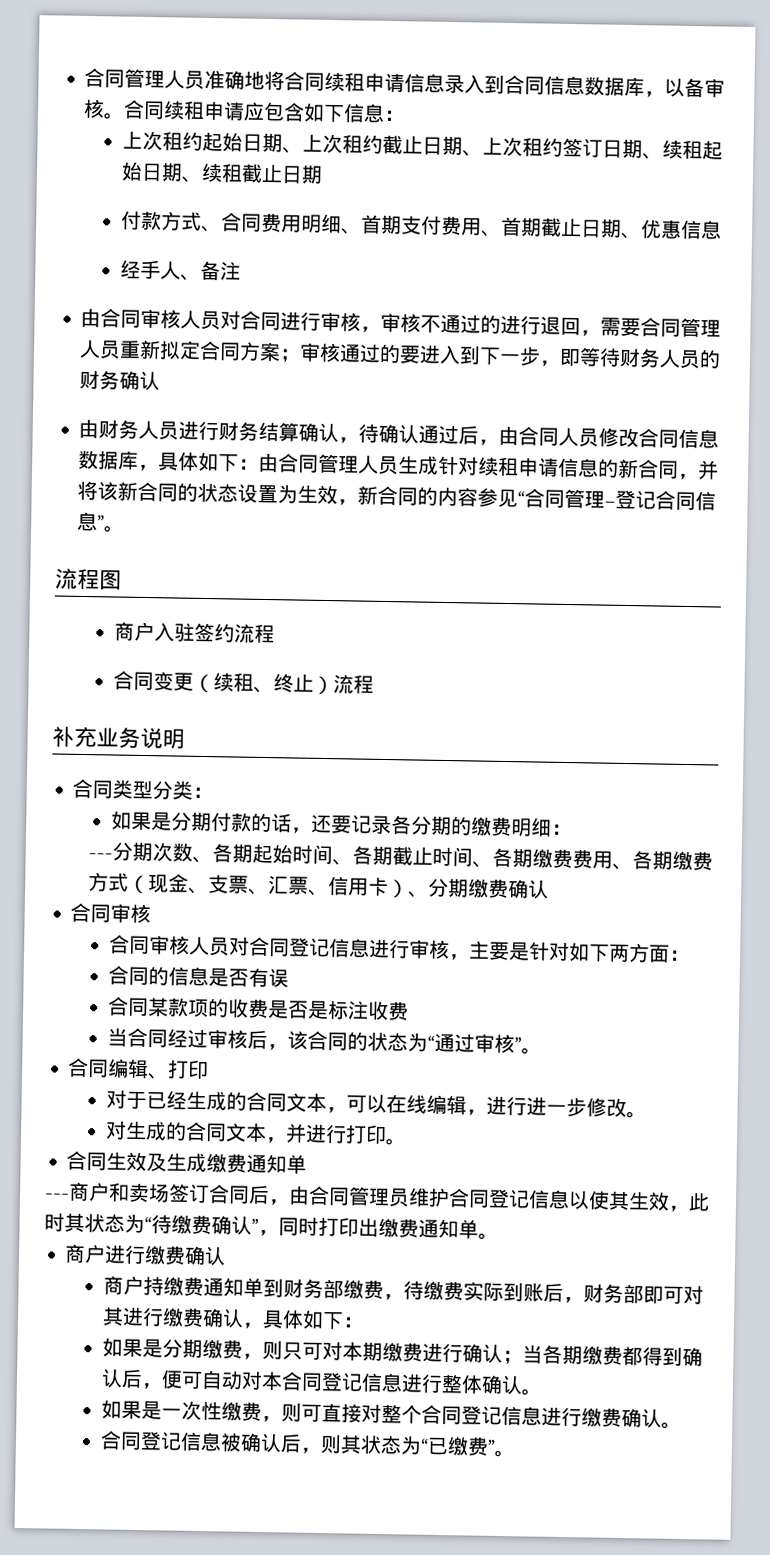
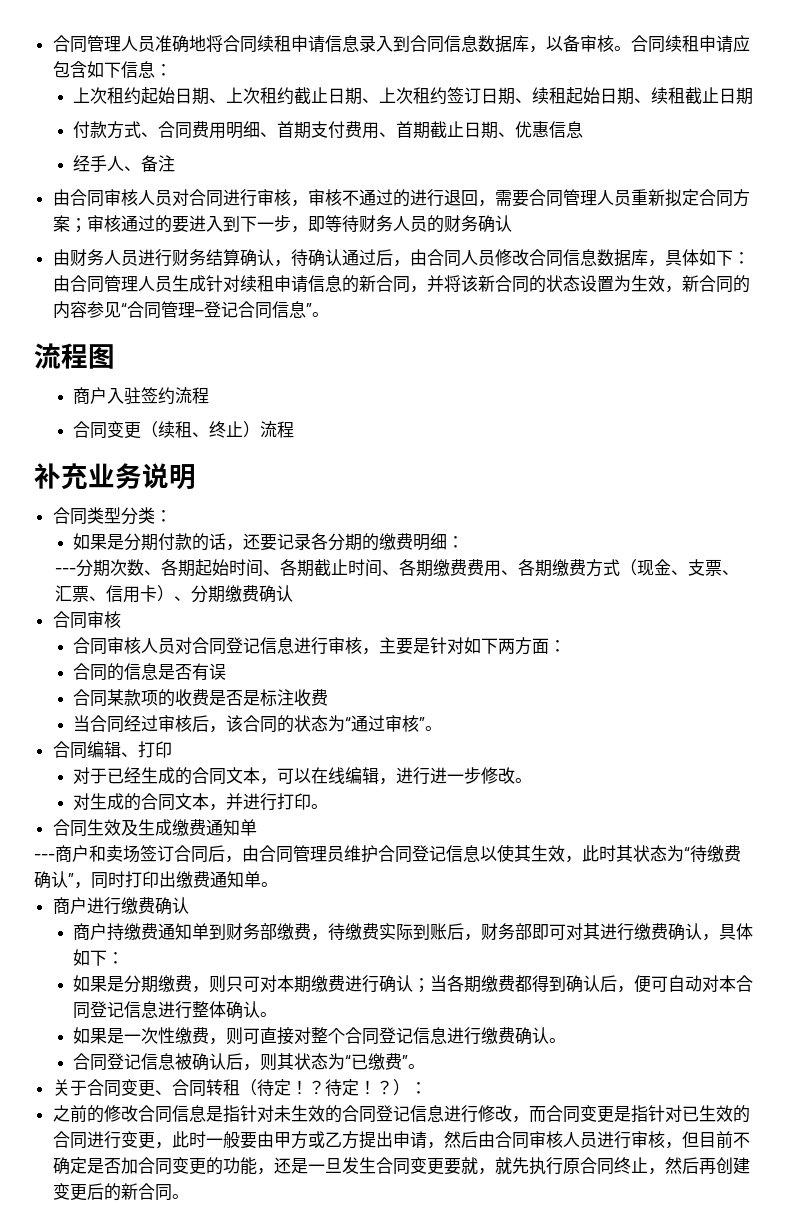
(515, 1453) none -> [52,1079,427,1097] [52,1105,750,1123] [52,1131,750,1149] [52,1157,750,1175] [52,1183,189,1201] // 关于合同变更、合同转租（待定！？待定！？）： // 之前的修改合同信息是指针对未生效的合同登记信息进行修改，而合同变更是指针对已生效的合同进行变更，此时一般要由甲方或乙方提出申请，然后由合同审核人员进行审核，但目前不确定是否加合同变更的功能，还是一旦发生合同变更要就，就先执行原合同终止，然后再创建变更后的新合同。

